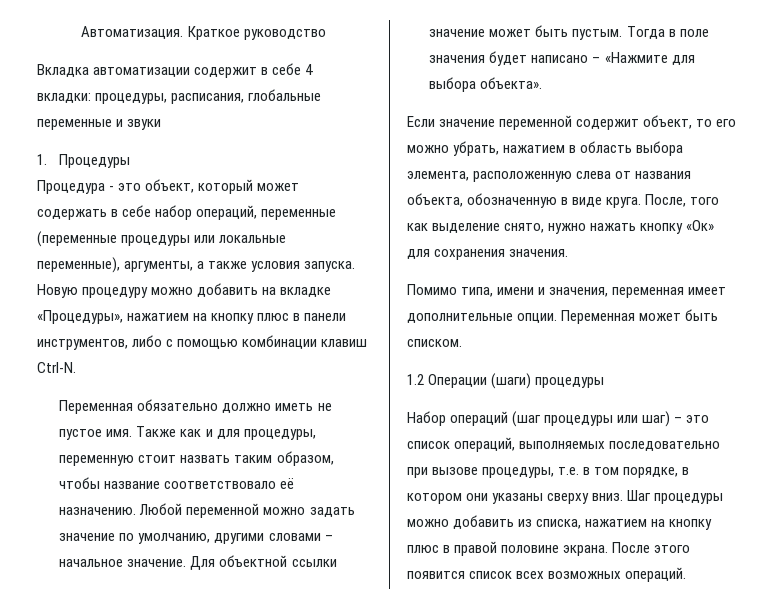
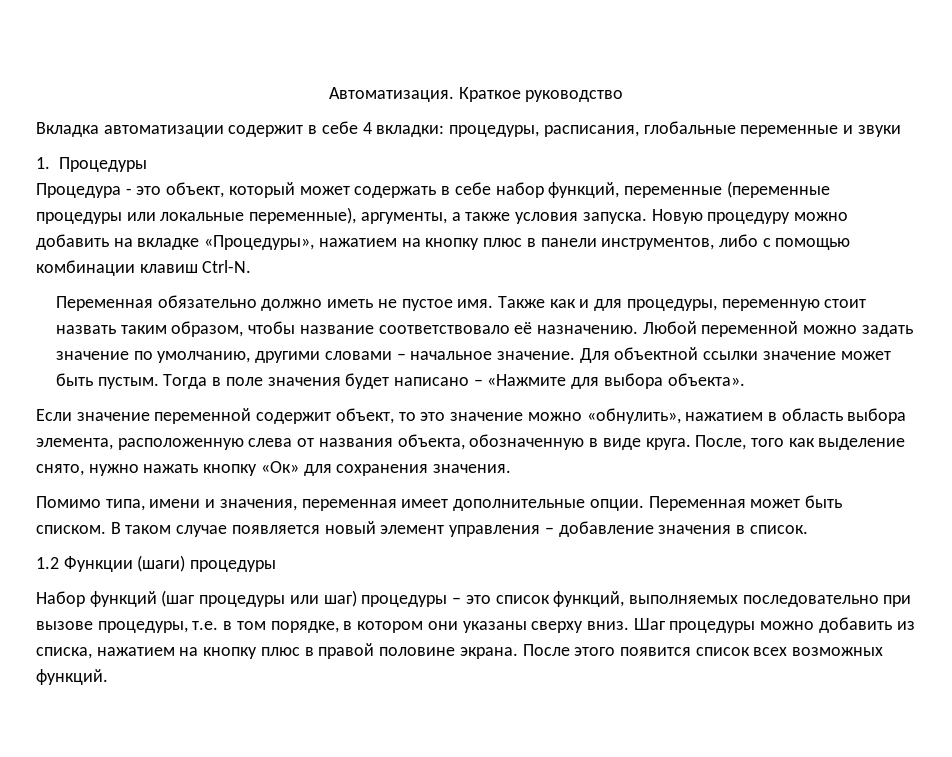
[196,205,258,220] операций, -> [548,182,620,198] функций,
[716,119,737,127] [407,141,500,156] его можно убрать, -> [420,408,681,424] это значение можно «обнулить»,
(462, 343) none -> [110,521,808,537] В таком случае появляется новый элемент управления – добавление значения в список.
[428,374,488,388] Операции -> [63,556,133,572] Функции
[450,411,509,426] операций -> [89,591,157,607] функций
(671, 419) none -> [361,595,448,607] процедуры
[454,437,516,452] операций, -> [553,591,625,607] функций,
[625,567,687,582] операций. -> [36,669,108,685] функций.

